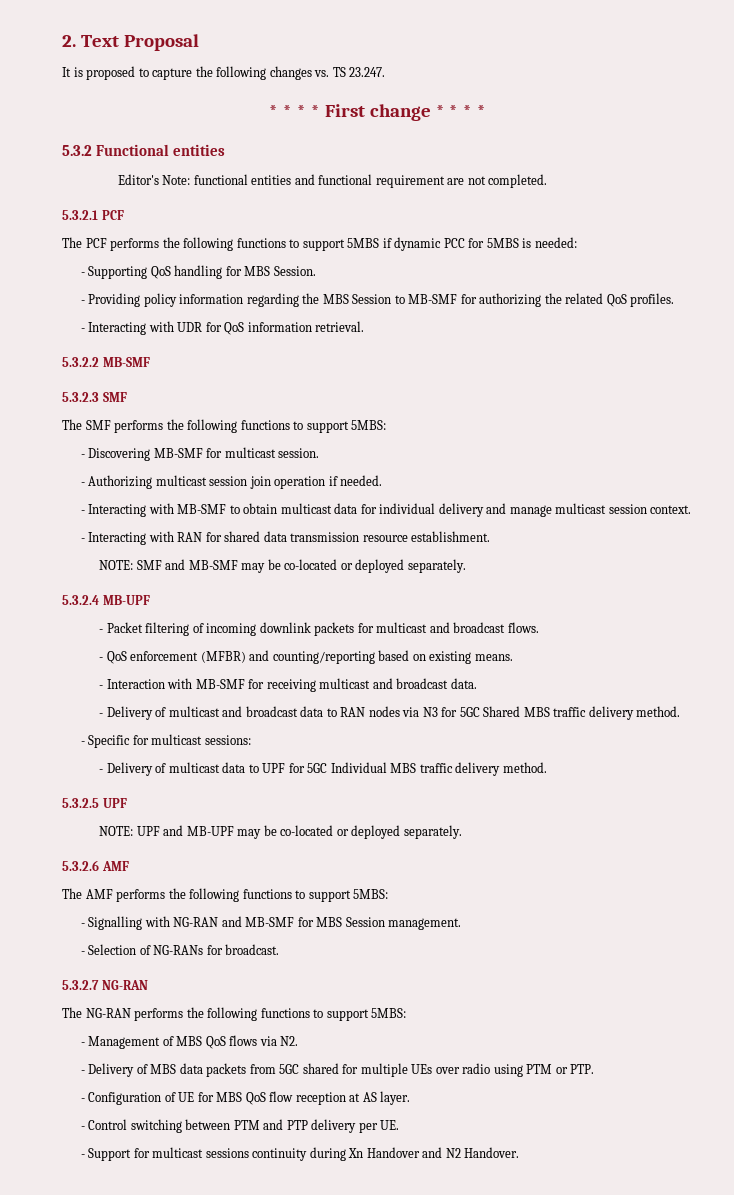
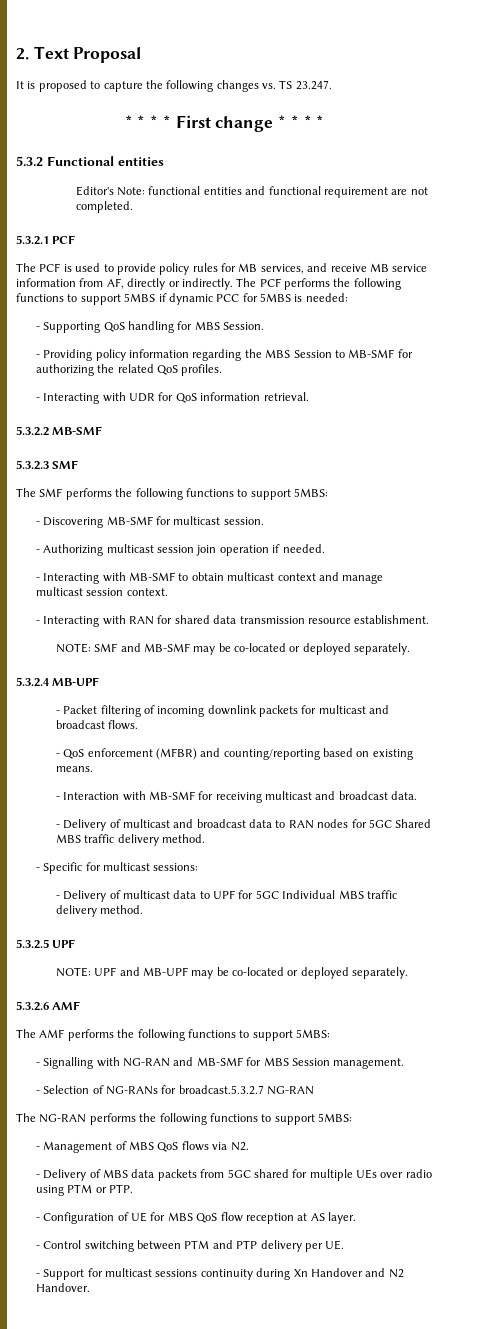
(107, 243) none -> [63,263,428,275] [16,278,281,290] is used to provide policy rules for MB services, and receive MB service information from AF, directly or indirectly. The PCF
[334,503,484,517] data for individual delivery -> [277,573,316,581] context
[402,707,438,717] via N3 -> (349, 823) none
[225,944,280,955] [62,980,99,990] broadcast. // 5.3.2.7 -> [178,1085,264,1095] broadcast.5.3.2.7

